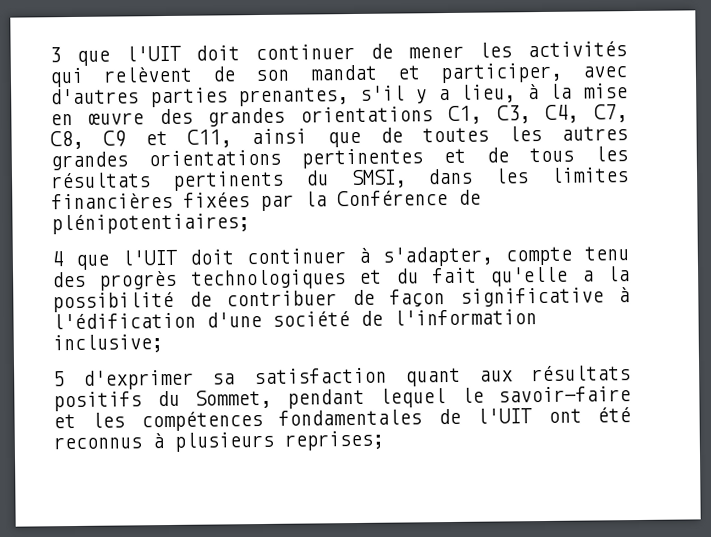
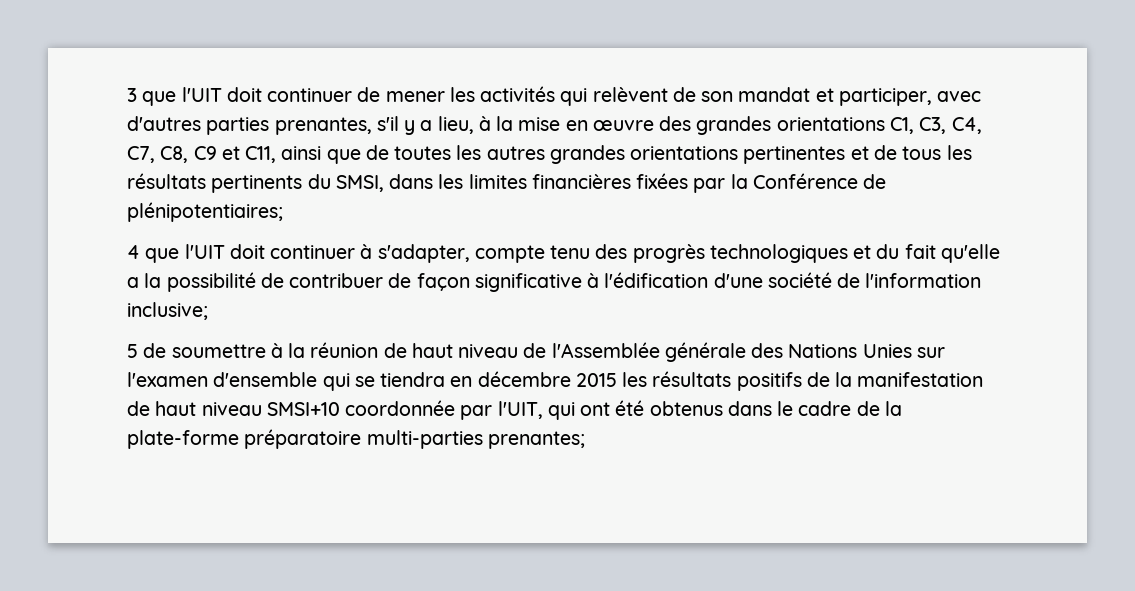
[83,365,631,390] [53,386,631,412] [53,407,632,432] [53,430,384,452] d'exprimer sa satisfaction quant aux résultats positifs du Sommet, pendant lequel le savoir-faire et les compétences fondamentales de l'UIT ont été reconnus à plusieurs reprises; -> [143,342,945,362] [127,371,984,391] [127,400,902,420] [127,429,585,449] de soumettre à la réunion de haut niveau de l'Assemblée générale des Nations Unies sur l'examen d'ensemble qui se tiendra en décembre 2015 les résultats positifs de la manifestation de haut niveau SMSI+10 coordonnée par l'UIT, qui ont été obtenus dans le cadre de la plate-forme préparatoire multi-parties prenantes;

